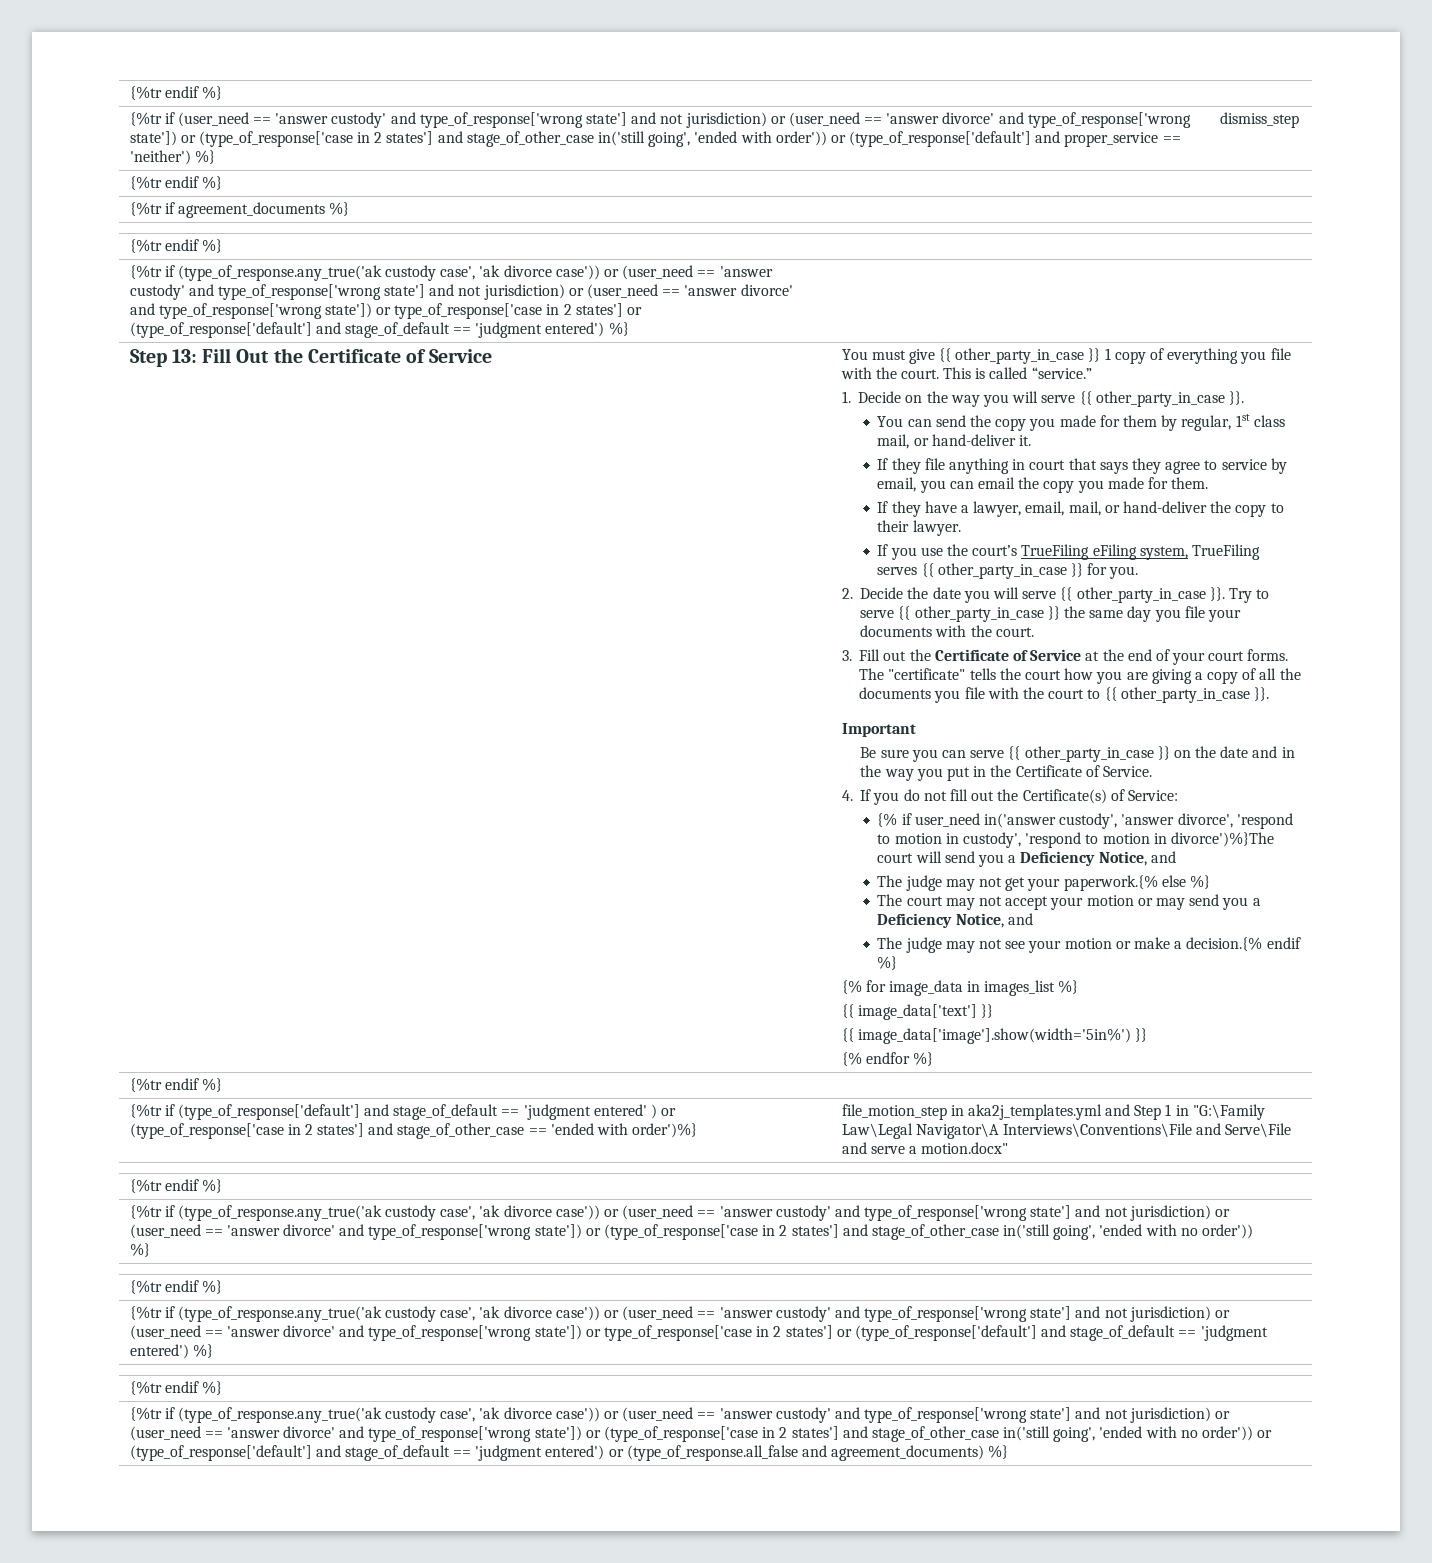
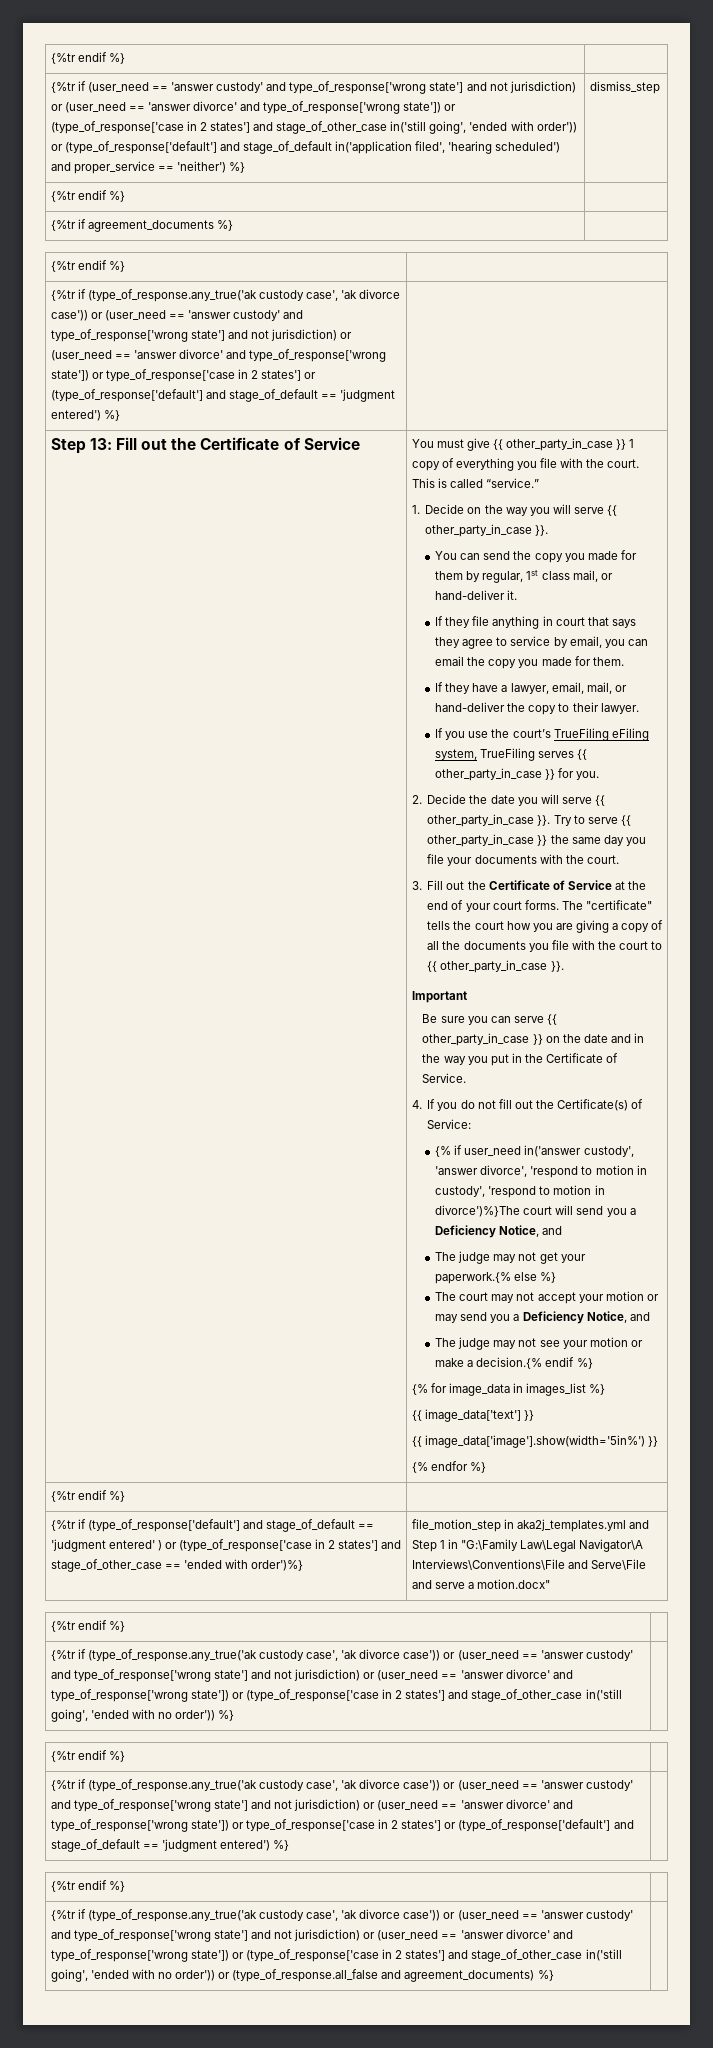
(1061, 137) none -> [242,141,561,154] [50,162,71,171] stage_of_default in('application filed', 'hearing scheduled') and
[236,349,270,363] Out -> [141,439,168,450] out
[129,1445,624,1461] (type_of_response['default'] and stage_of_default == 'judgment entered') or -> (231, 1975) none

